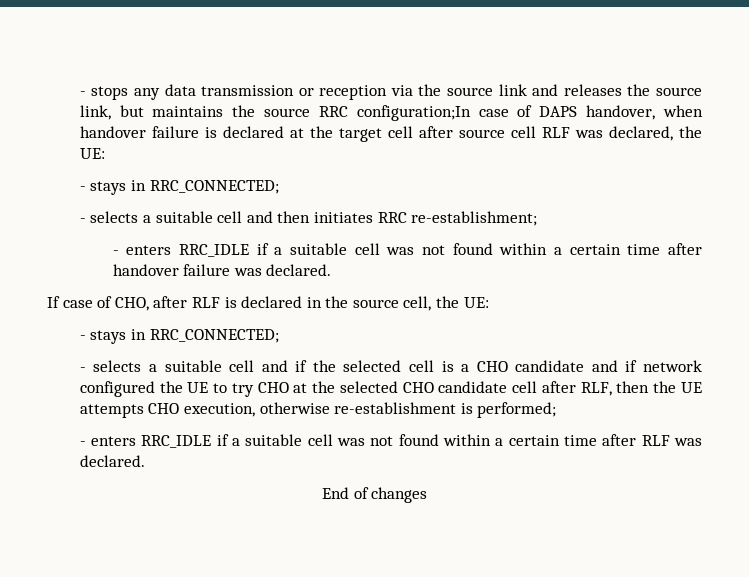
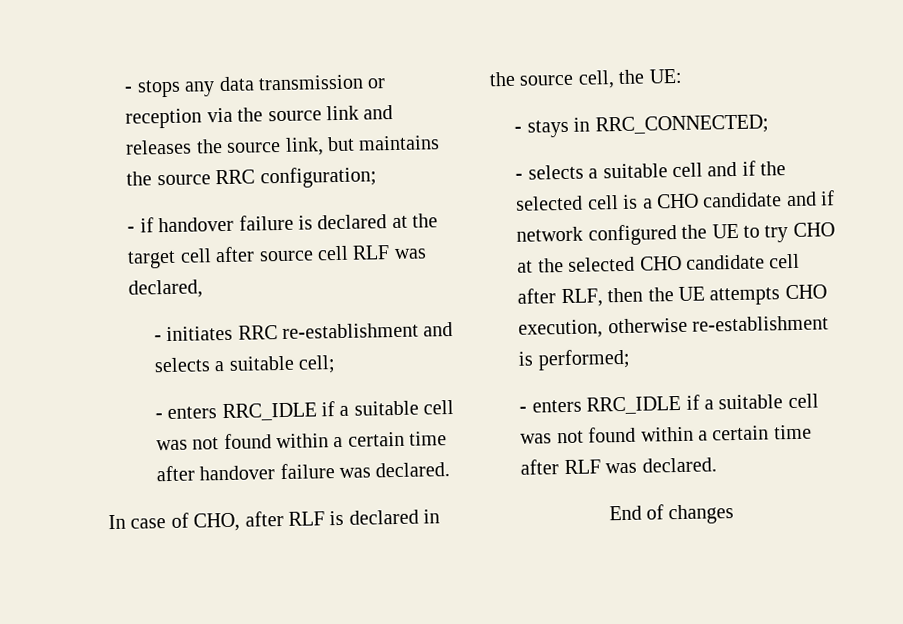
[356,105,703,121] configuration;In case of DAPS handover, when -> [259,166,377,189] [127,217,154,233] configuration; // - if
[679,126,703,138] [79,148,105,159] [79,180,279,195] [79,211,538,226] the UE: // - stays in RRC_CONNECTED; // - selects a suitable cell and then initiates RRC re-establishment; -> [153,321,454,342] [153,355,337,374] // - initiates RRC re-establishment and selects a suitable cell;
[47,296,60,308] If -> [108,514,126,530] In

